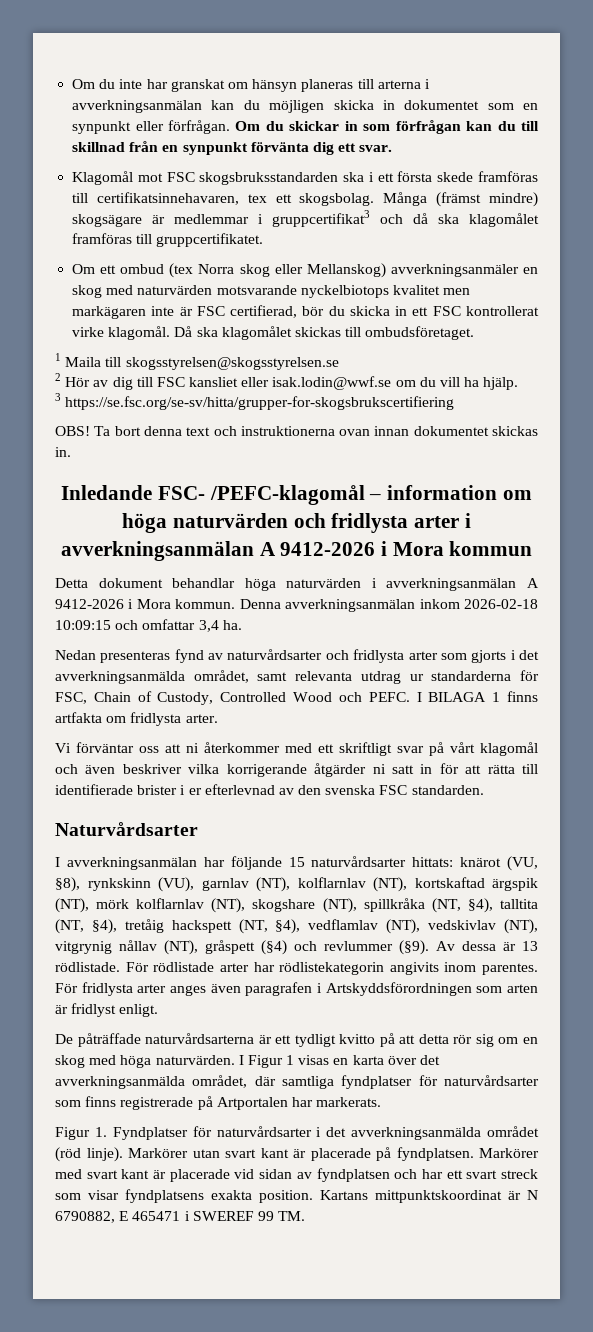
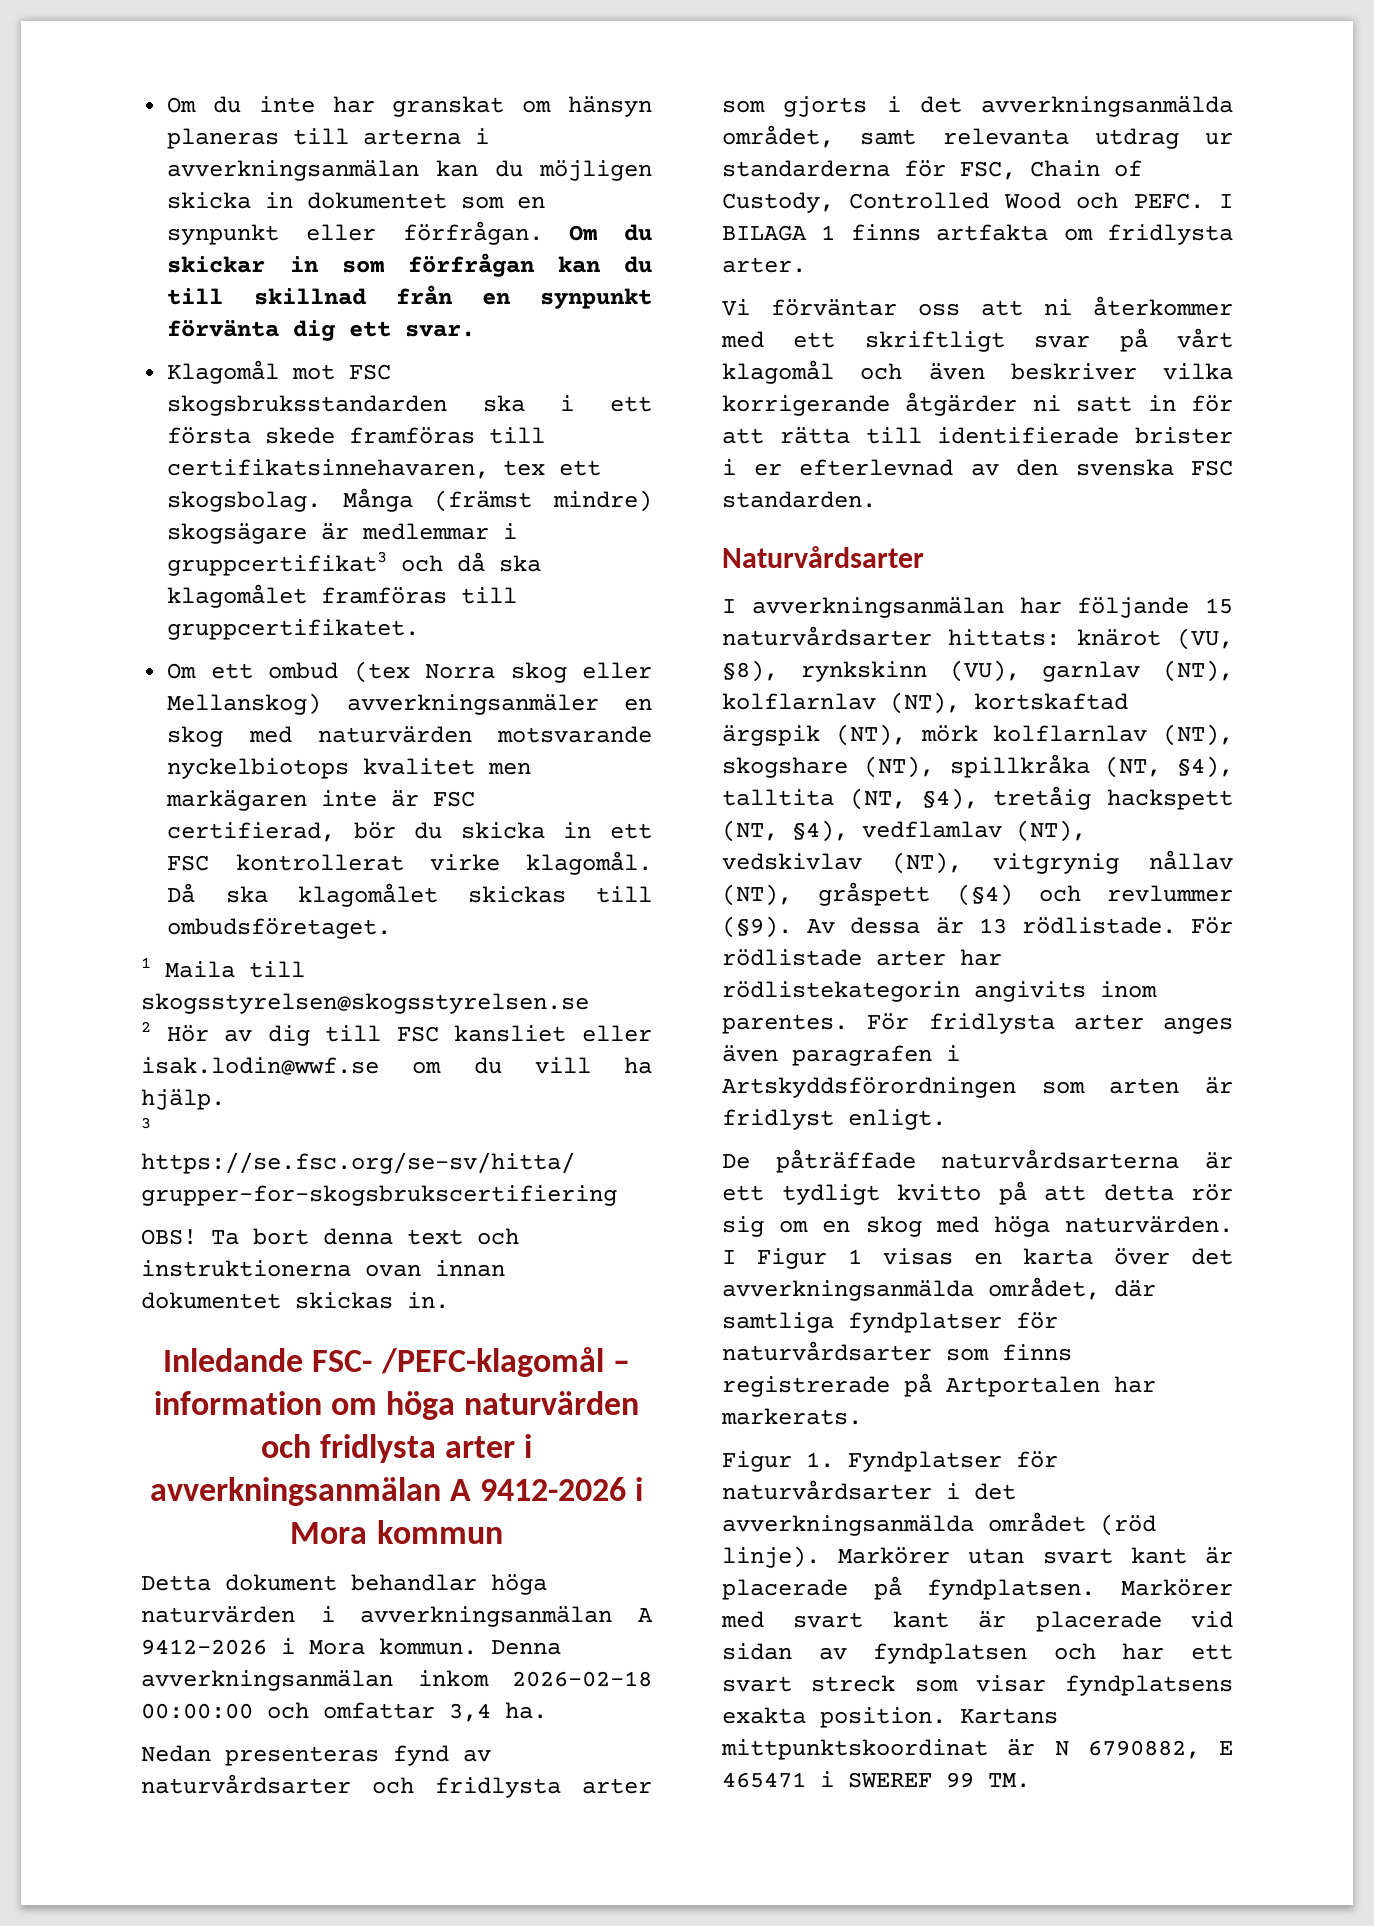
[55,620,111,630] 10:09:15 -> [141,1703,253,1719] 00:00:00

